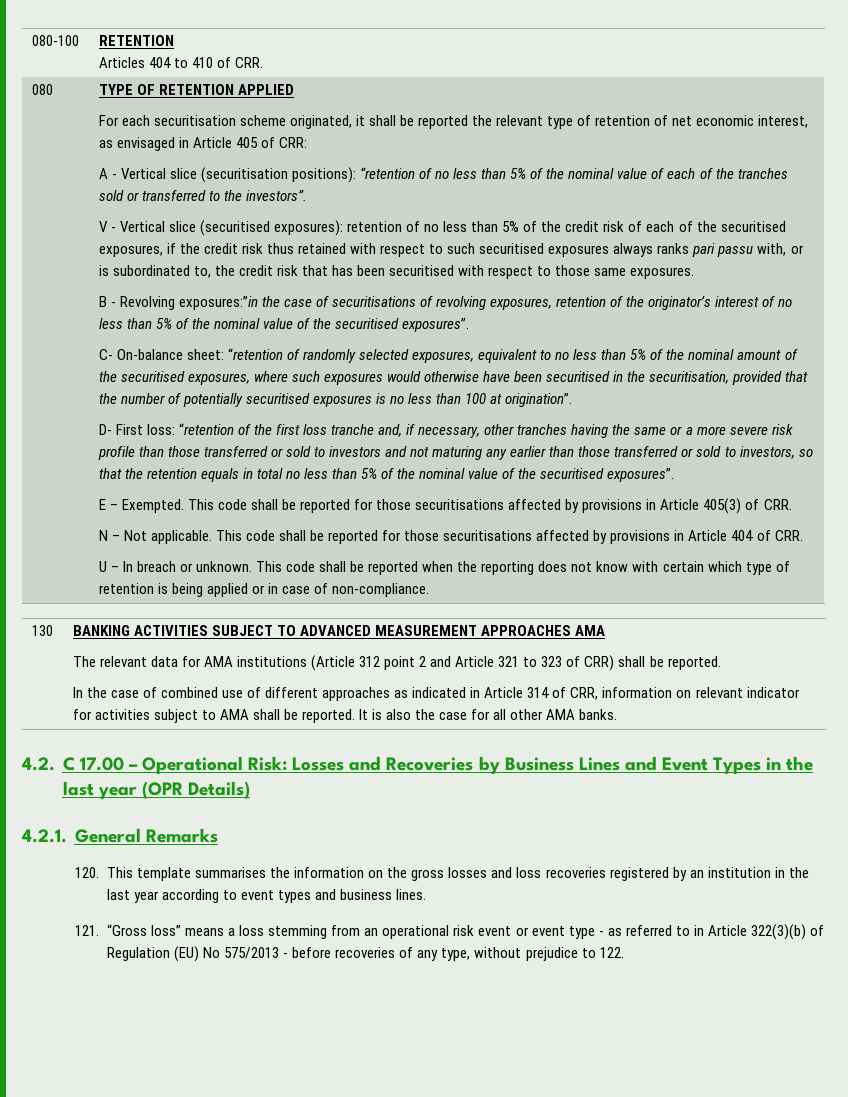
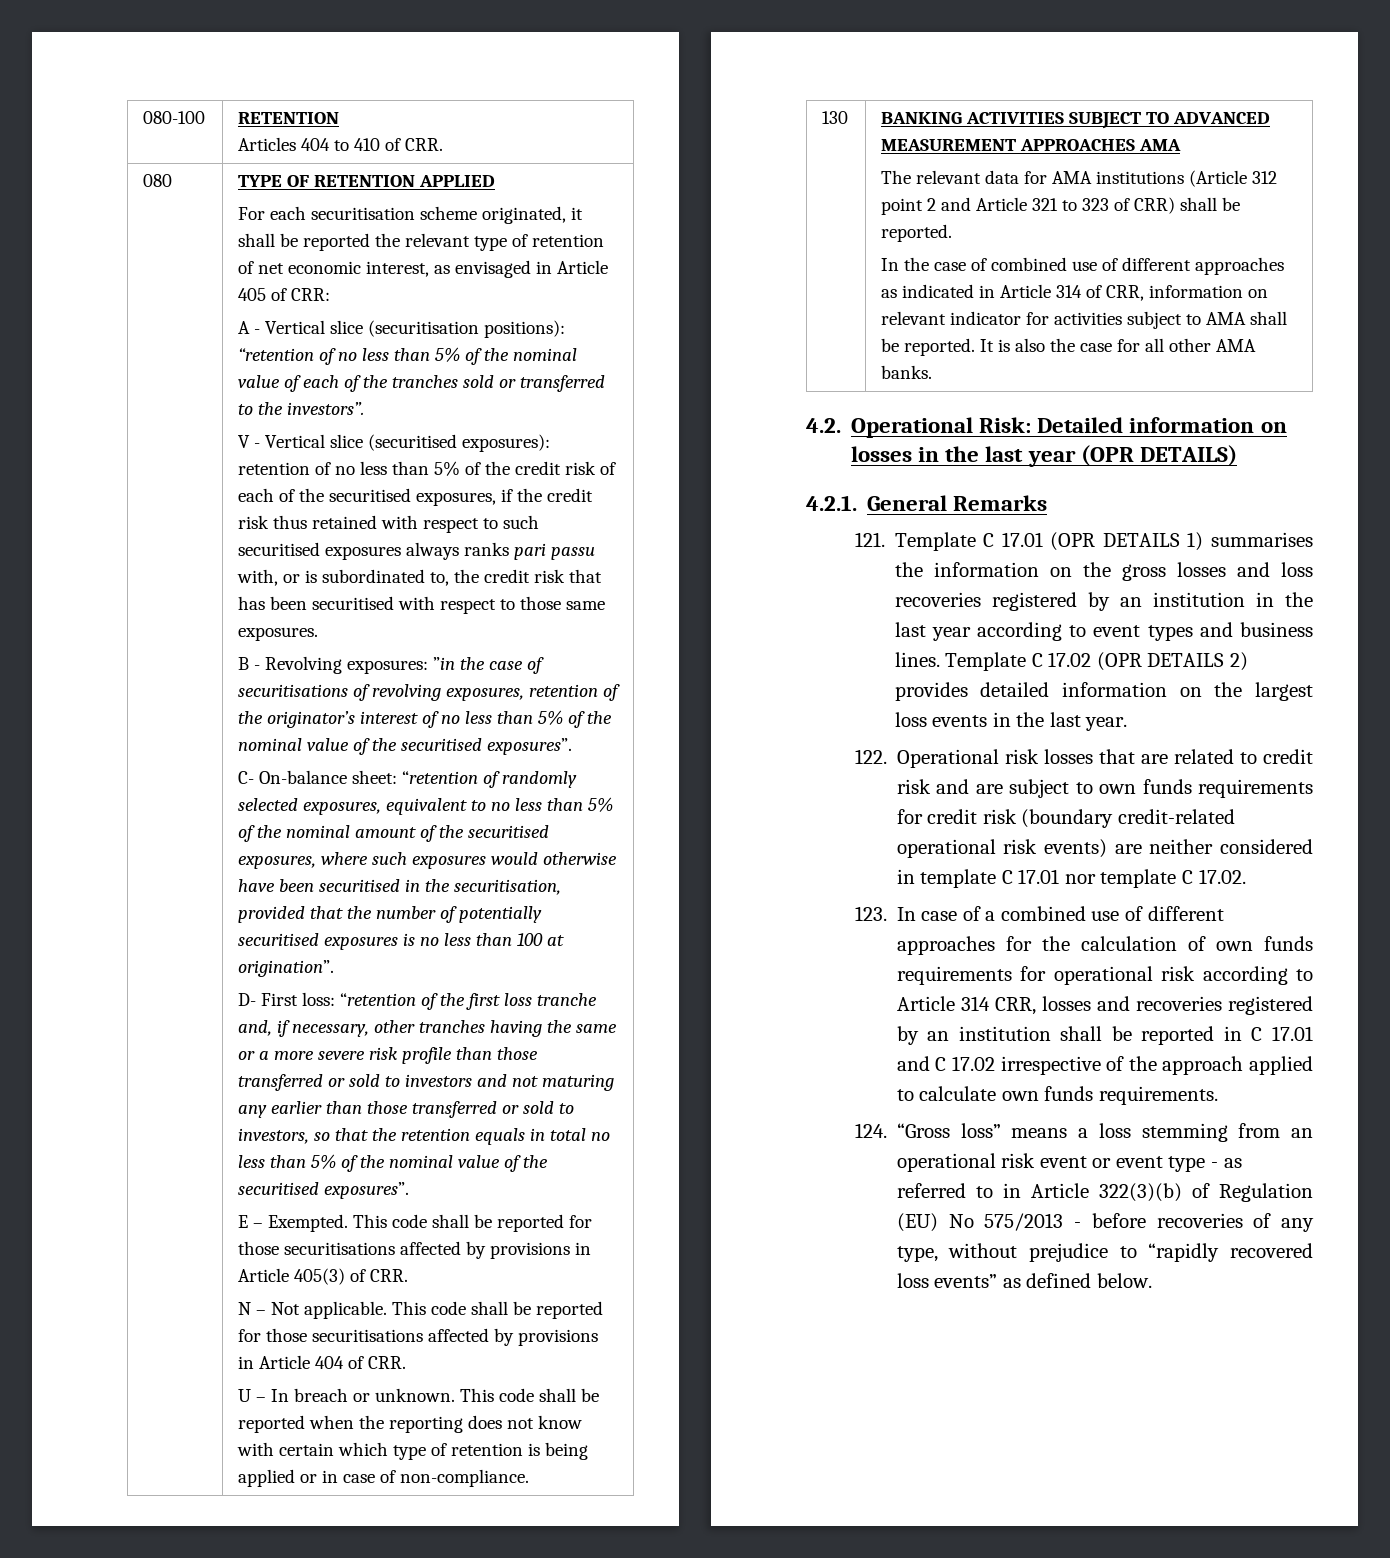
[178,296,258,310] exposures:”in -> [347,657,456,674] exposures: ”in
[62,756,762,774] C 17.00 – Operational Risk: Losses and Recoveries by Business Lines and Event Types -> [851,417,1287,438] [851,446,913,462] Operational Risk: Detailed information on losses
[187,781,250,799] Details) -> [1139,445,1237,466] DETAILS)
[75,867,192,881] 120. This template -> [854,532,1204,551] 121. Template C 17.01 (OPR DETAILS 1)
[75,925,100,936] // 121. -> [945,652,1248,671] [894,682,1313,701] [894,712,1128,731] [854,749,1313,768] [896,779,1313,798] [896,809,1235,828] [896,839,1313,858] [896,869,1246,888] [854,906,1224,921] [896,936,1313,955] [896,966,1313,985] [896,996,1313,1015] [896,1026,1313,1045] [896,1056,1313,1075] [896,1086,1218,1105] [854,1123,887,1138] Template C 17.02 (OPR DETAILS 2) provides detailed information on the largest loss events in the last year. // 122. Operational risk losses that are related to credit risk and are subject to own funds requirements for credit risk (boundary credit-related operational risk events) are neither considered in template C 17.01 nor template C 17.02. // 123. In case of a combined use of different approaches for the calculation of own funds requirements for operational risk according to Article 314 CRR, losses and recoveries registered by an institution shall be reported in C 17.01 and C 17.02 irrespective of the approach applied to calculate own funds requirements. // 124.
[599,947,624,958] 122. -> [1148,1243,1313,1262] [896,1273,1152,1288] “rapidly recovered loss events” as defined below.

